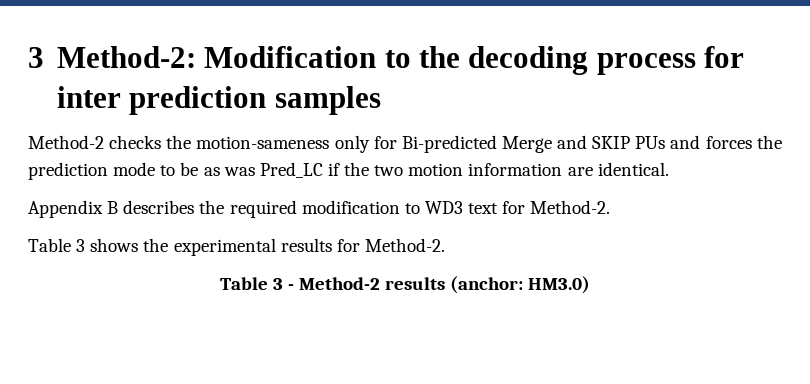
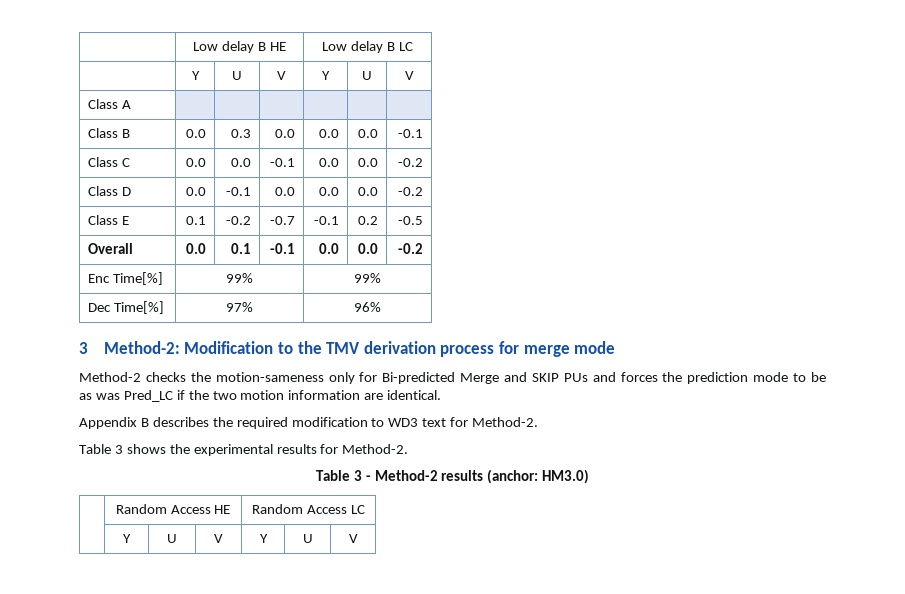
(28, 57) none -> [193,41,286,53] [322,41,413,53] [191,71,200,80] [232,71,242,80] [277,71,286,80] [322,71,330,80] [362,71,372,80] [404,71,414,80] [88,99,132,109] [88,128,131,138] [185,129,206,138] [230,129,251,138] [274,129,295,138] [318,129,339,138] [357,129,378,138] [397,129,423,138] [88,157,131,167] [185,158,206,167] [230,158,251,167] [269,158,295,167] [318,158,339,167] [357,158,378,167] [397,158,423,167] [88,186,132,196] [185,187,206,196] [225,187,251,196] [274,187,295,196] [318,187,339,196] [357,187,378,196] [397,187,423,196] [88,215,130,225] [185,216,206,225] [225,216,251,225] [269,216,295,225] [313,216,339,225] [357,216,378,225] [397,216,423,225] [88,243,134,254] [185,243,206,254] [230,243,251,254] [269,243,295,254] [318,243,339,254] [357,243,378,254] [397,243,423,254] [88,272,164,285] [226,273,253,283] [354,273,381,283] [88,301,165,314] [226,302,253,312] [354,302,381,312] | Low delay B HE | Low delay B LC // | Y | U | V | Y | U | V // Class A | | | | | | // Class B | 0.0 | 0.3 | 0.0 | 0.0 | 0.0 | -0.1 // Class C | 0.0 | 0.0 | -0.1 | 0.0 | 0.0 | -0.2 // Class D | 0.0 | -0.1 | 0.0 | 0.0 | 0.0 | -0.2 // Class E | 0.1 | -0.2 | -0.7 | -0.1 | 0.2 | -0.5 // Overall | 0.0 | 0.1 | -0.1 | 0.0 | 0.0 | -0.2 // Enc Time[%] | 99% | 99% // Dec Time[%] | 97% | 96% //
[468,46,745,75] [56,86,381,115] decoding process for inter prediction samples -> [326,341,616,357] TMV derivation process for merge mode
(591, 285) none -> [115,504,231,514] [252,504,365,514] [123,534,131,543] [167,534,177,543] [214,534,223,543] [259,534,268,543] [302,534,313,543] [348,534,358,543] // | Random Access HE | Random Access LC // | Y | U | V | Y | U | V

